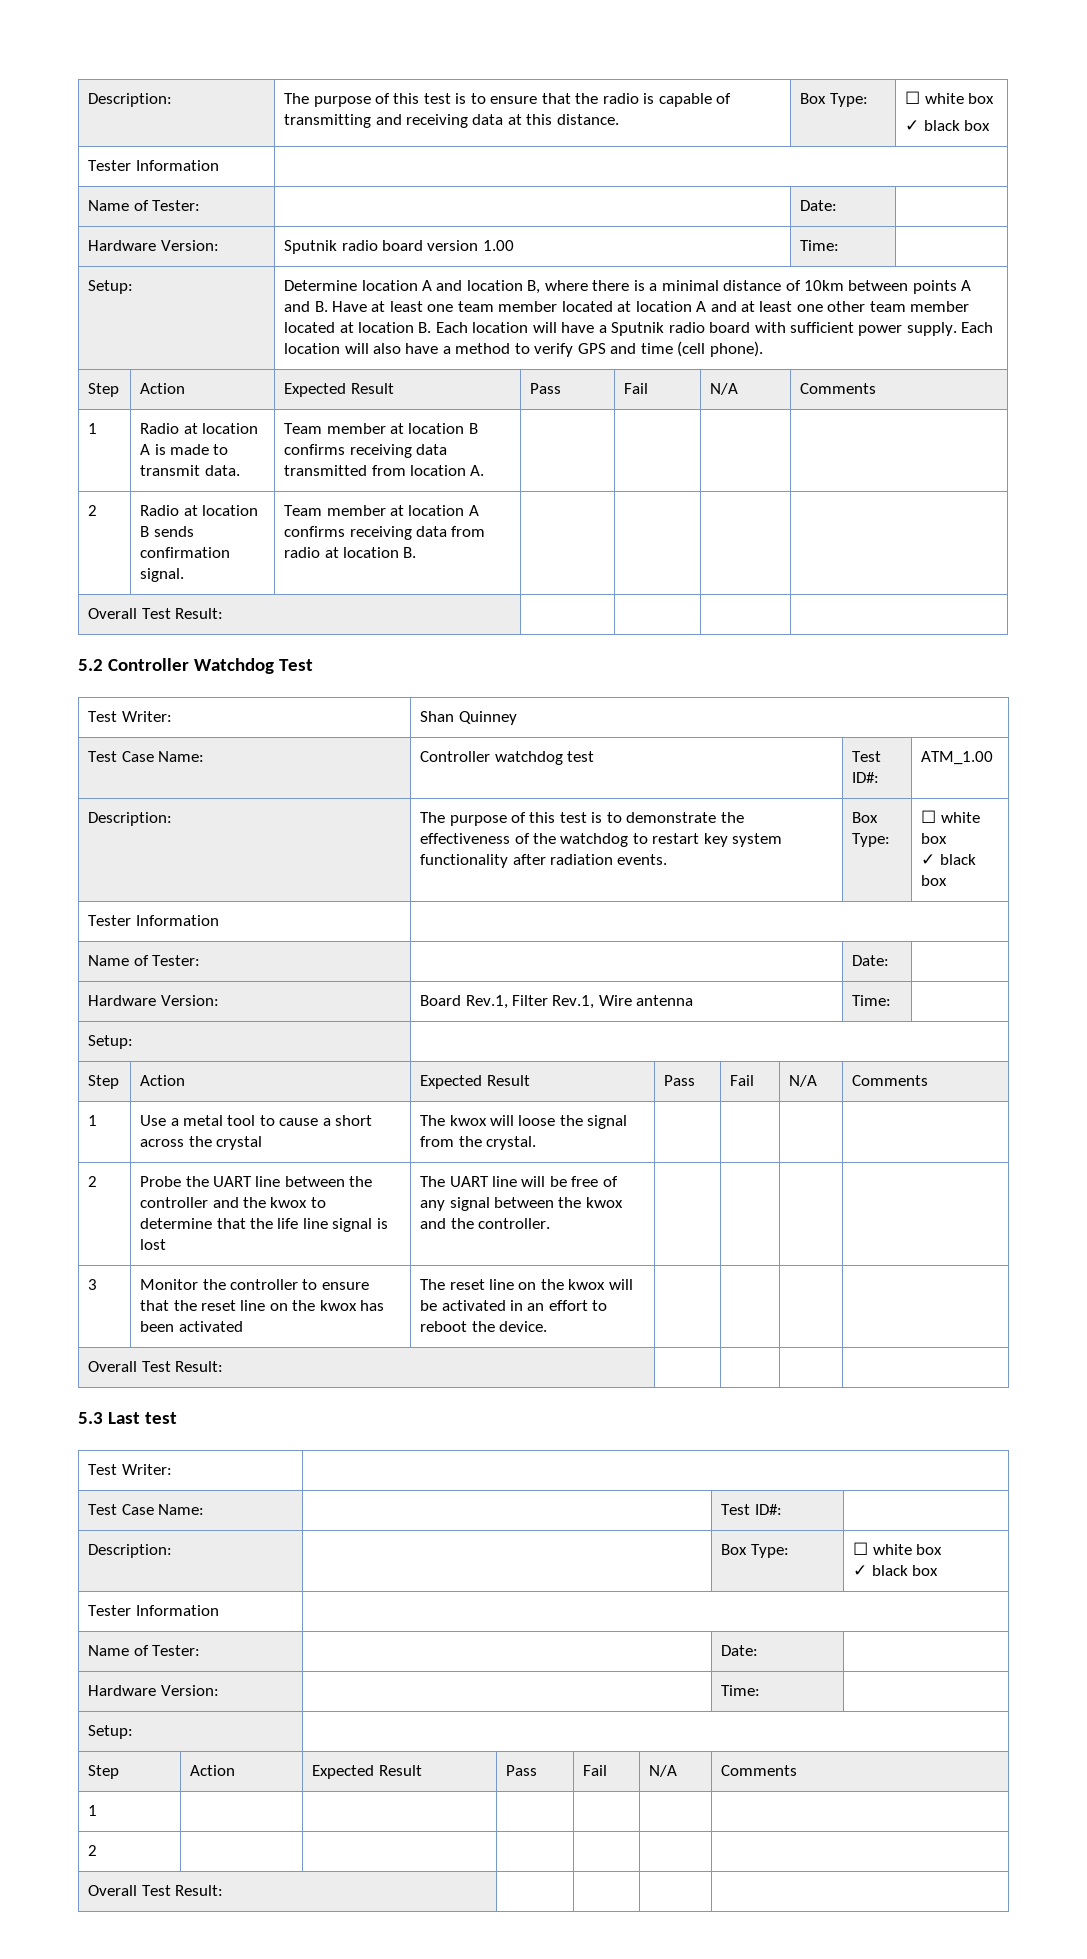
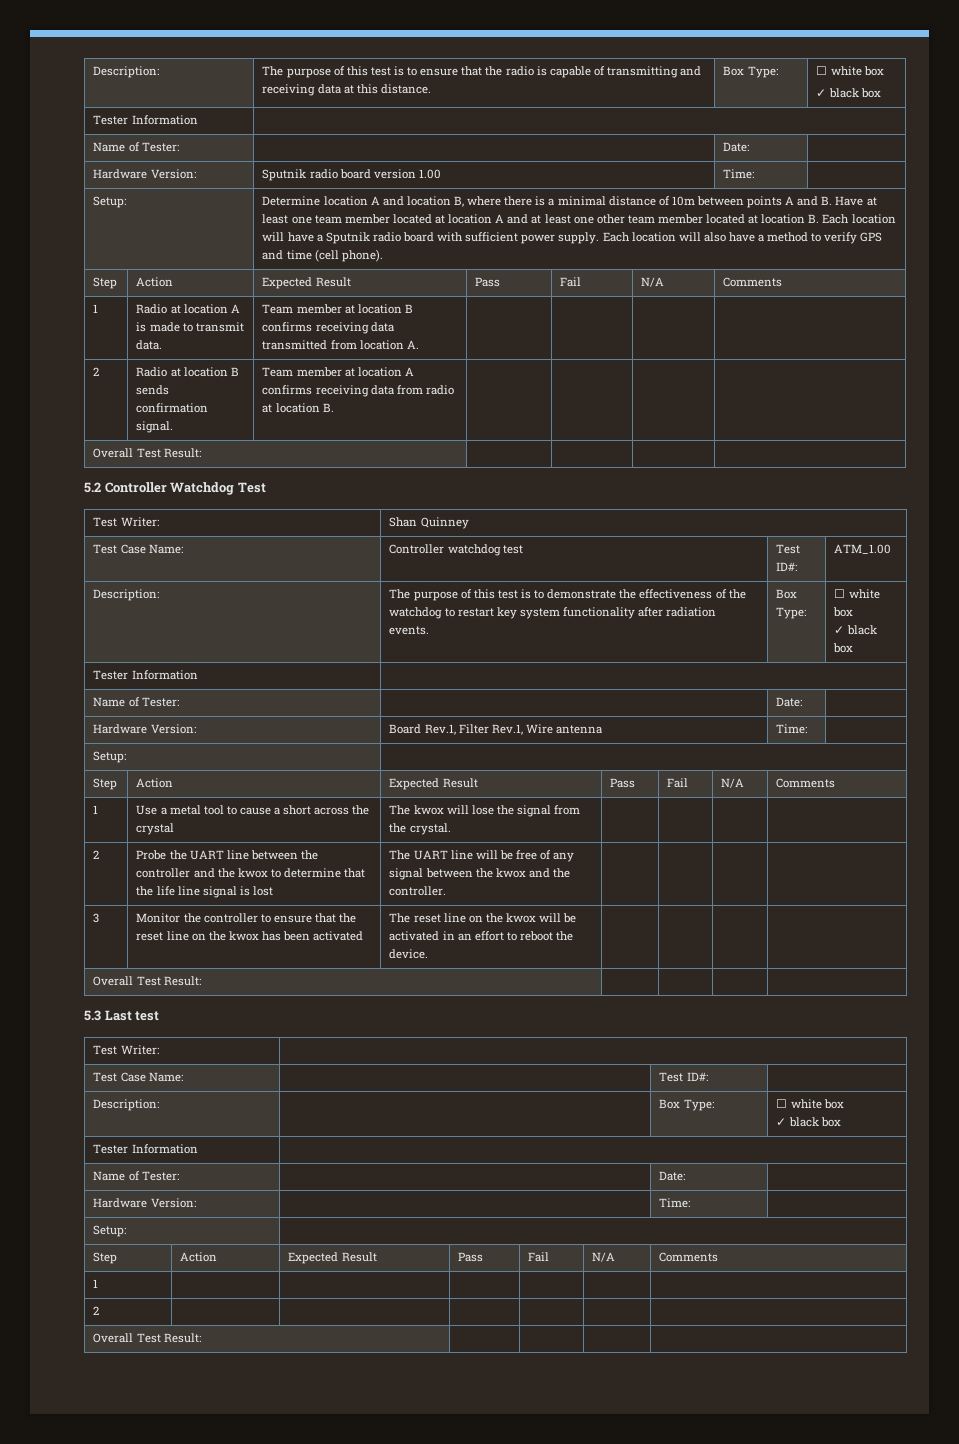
[803,280,844,291] 10km -> [671,196,695,206] 10m
[518,1115,556,1126] loose -> [471,805,494,815] lose

